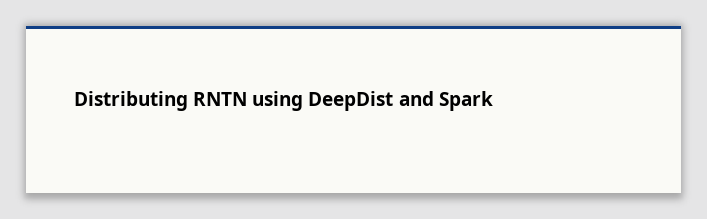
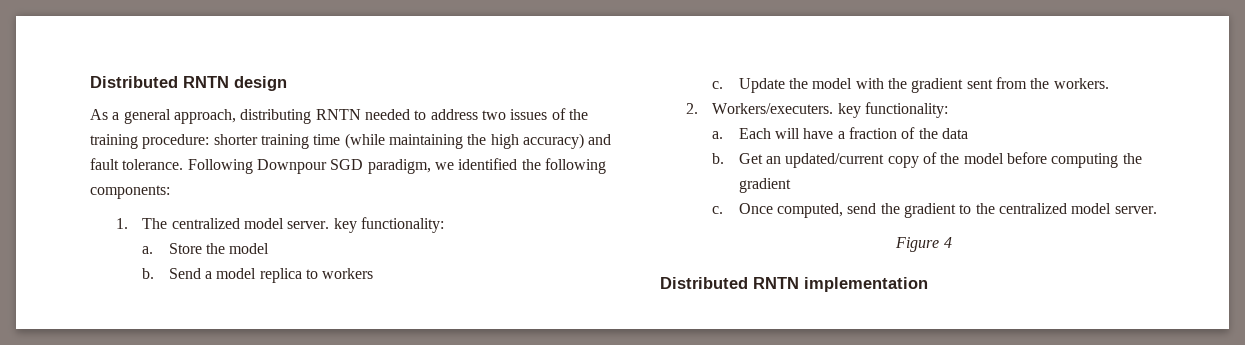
[74,91,493,111] Distributing RNTN using DeepDist and Spark -> [90,76,287,91] [90,108,588,124] [90,133,612,149] [90,158,606,174] [90,185,170,199] [116,217,445,233] [142,243,270,254] [142,268,374,283] [712,77,1109,93] [686,102,949,118] [712,127,968,139] [712,152,1142,168] [738,178,791,193] [712,203,1157,218] [895,237,952,252] [660,277,928,292] Distributed RNTN design // As a general approach, distributing RNTN needed to address two issues of the training procedure: shorter training time (while maintaining the high accuracy) and fault tolerance. Following Downpour SGD paradigm, we identified the following components: // 1. The centralized model server. key functionality: // a. Store the model // b. Send a model replica to workers // c. Update the model with the gradient sent from the workers. // 2. Workers/executers. key functionality: // a. Each will have a fraction of the data // b. Get an updated/current copy of the model before computing the gradient // c. Once computed, send the gradient to the centralized model server. // Figure 4 // Distributed RNTN implementation

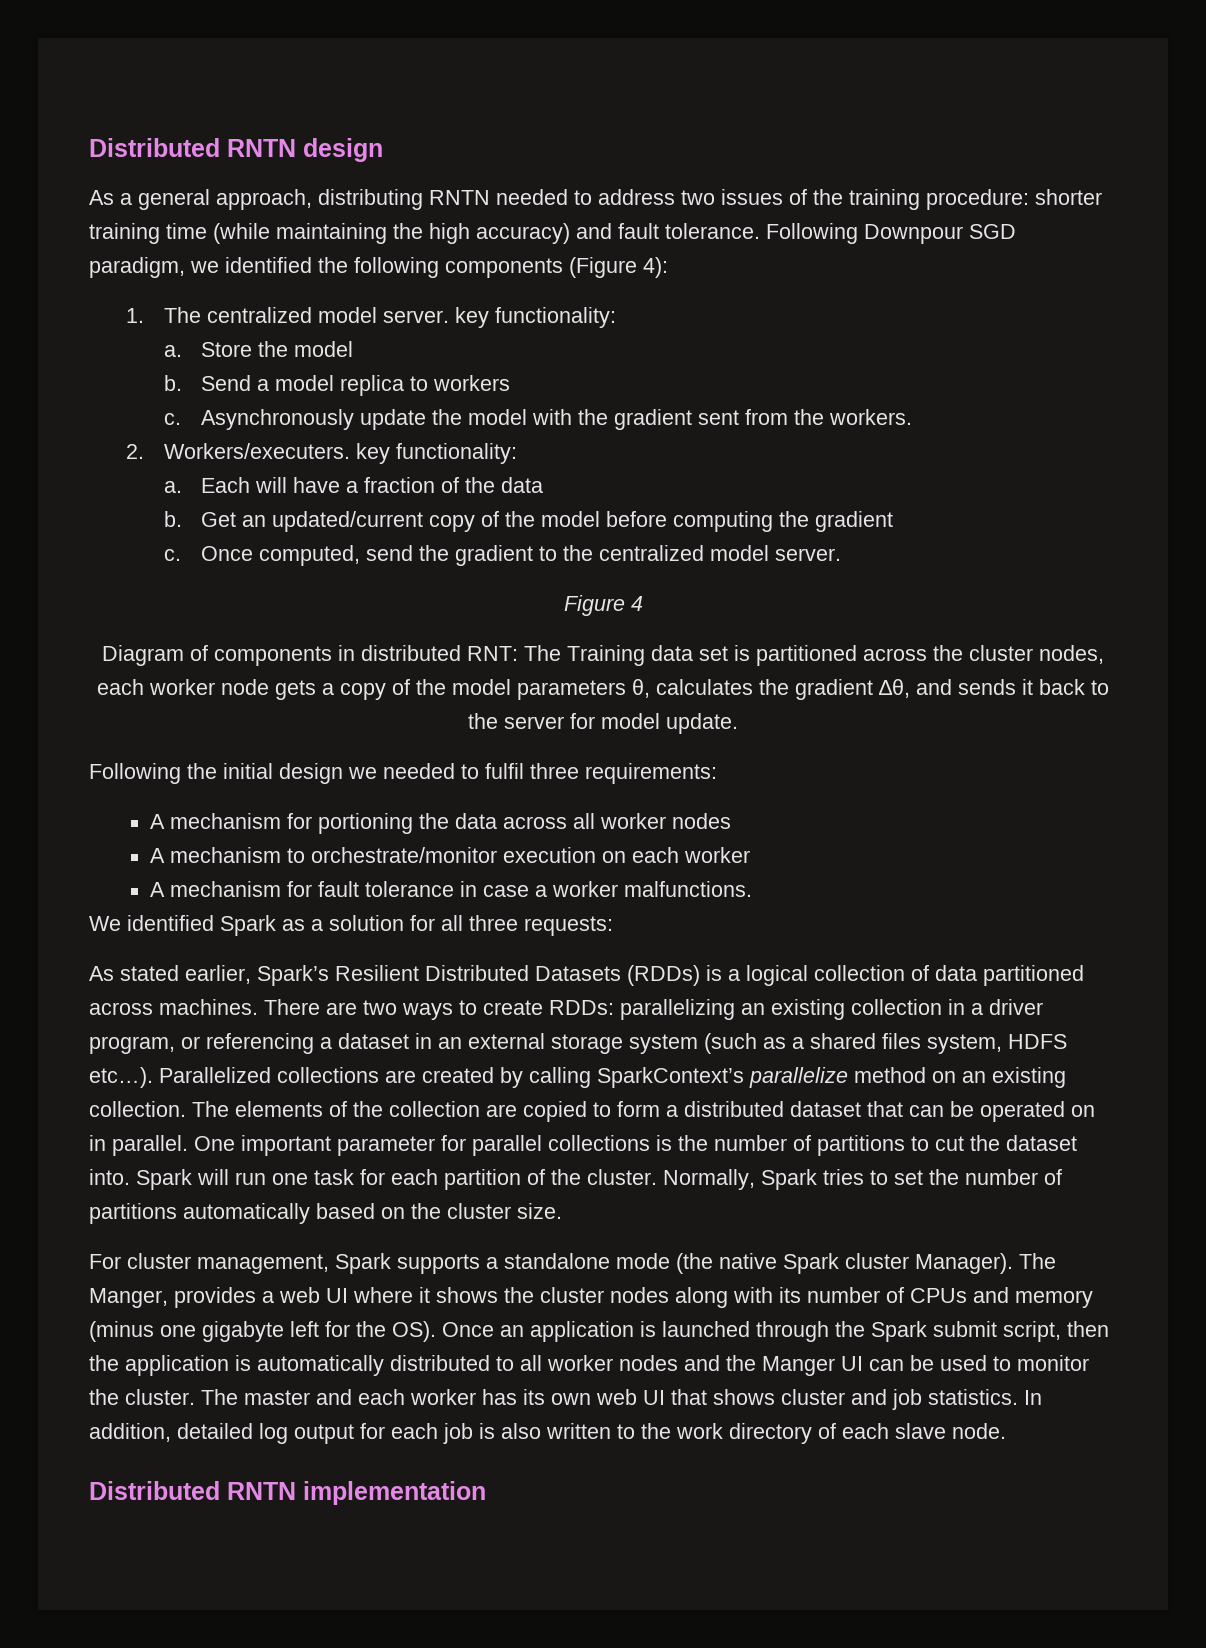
[90,185,170,199] components: -> [445,257,668,278] components (Figure 4):
[738,78,785,93] Update -> [200,409,426,430] Asynchronously update
(952, 242) none -> [102,645,1104,666] [97,679,1109,700] [468,713,738,734] [89,763,717,784] [149,813,731,834] [149,847,750,863] [149,881,752,897] [89,915,613,936] [89,965,1084,986] [89,999,1043,1020] [89,1033,1067,1054] [89,1067,1066,1088] [89,1101,1095,1122] [89,1135,1077,1156] [89,1169,1062,1190] [89,1203,562,1224] [89,1253,1056,1274] [89,1287,1093,1308] [89,1321,1109,1342] [89,1355,1089,1376] [89,1389,1042,1410] [89,1423,1006,1444] // Diagram of components in distributed RNT: The Training data set is partitioned across the cluster nodes, each worker node gets a copy of the model parameters θ, calculates the gradient ∆θ, and sends it back to the server for model update. // Following the initial design we needed to fulfil three requirements: // A mechanism for portioning the data across all worker nodes // A mechanism to orchestrate/monitor execution on each worker // A mechanism for fault tolerance in case a worker malfunctions. // We identified Spark as a solution for all three requests: // As stated earlier, Spark’s Resilient Distributed Datasets (RDDs) is a logical collection of data partitioned across machines. There are two ways to create RDDs: parallelizing an existing collection in a driver program, or referencing a dataset in an external storage system (such as a shared files system, HDFS etc…). Parallelized collections are created by calling SparkContext’s parallelize method on an existing collection. The elements of the collection are copied to form a distributed dataset that can be operated on in parallel. One important parameter for parallel collections is the number of partitions to cut the dataset into. Spark will run one task for each partition of the cluster. Normally, Spark tries to set the number of partitions automatically based on the cluster size. // For cluster management, Spark supports a standalone mode (the native Spark cluster Manager). The Manger, provides a web UI where it shows the cluster nodes along with its number of CPUs and memory (minus one gigabyte left for the OS). Once an application is launched through the Spark submit script, then the application is automatically distributed to all worker nodes and the Manger UI can be used to monitor the cluster. The master and each worker has its own web UI that shows cluster and job statistics. In addition, detailed log output for each job is also written to the work directory of each slave node.

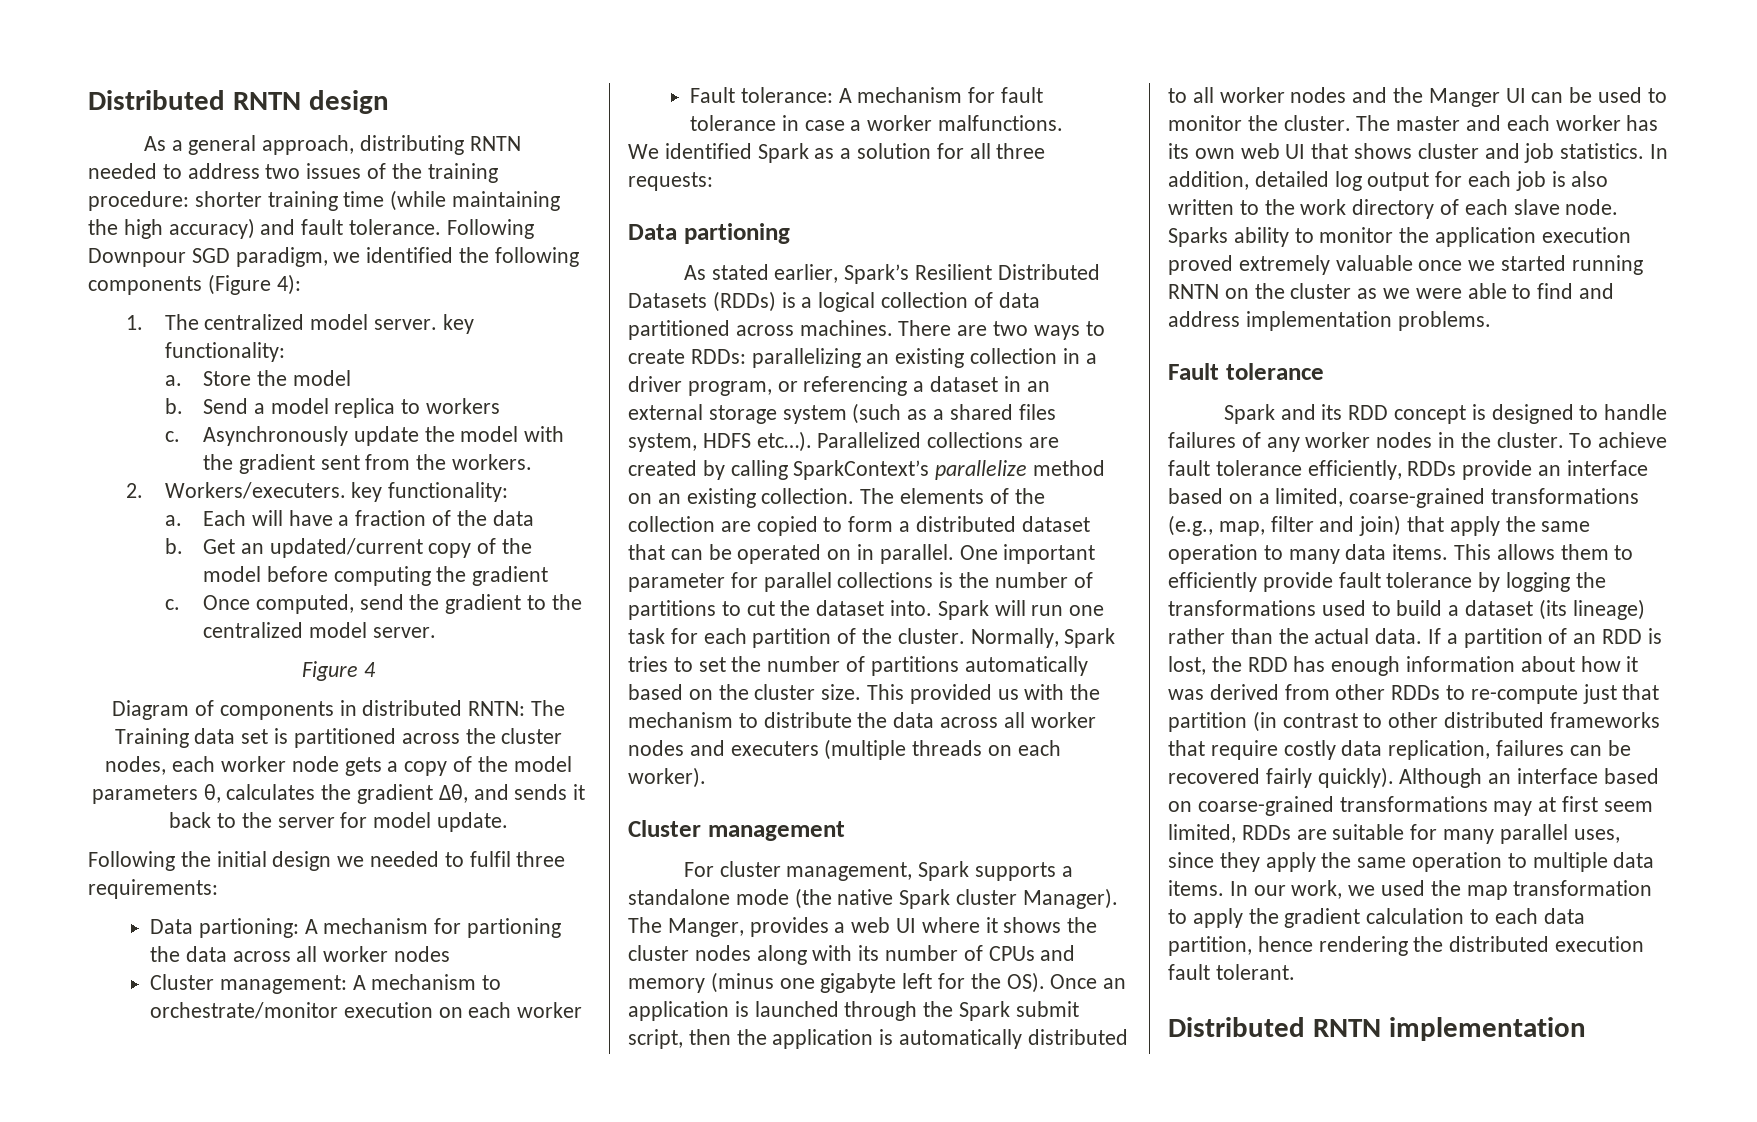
[467,646,518,661] RNT: -> [468,701,526,716] RNTN:
[149,813,413,834] A mechanism for portioning -> [149,918,562,938] Data partioning: A mechanism for partioning
(731, 821) none -> [149,974,347,994] Cluster management:
(750, 855) none -> [689,87,833,103] Fault tolerance:
(613, 926) none -> [628,223,790,244] // Data partioning
(562, 1211) none -> [867,684,1101,704] [628,712,1096,728] [628,739,1061,760] [628,767,706,788] [628,820,845,841] This provided us with the mechanism to distribute the data across all worker nodes and executers (multiple threads on each worker). // Cluster management
(1006, 1431) none -> [1168,227,1631,247] [1168,255,1643,275] [1168,283,1615,299] [1168,311,1491,331] [1168,363,1324,380] [1223,404,1668,424] [1168,432,1668,452] [1168,460,1648,480] [1168,488,1640,508] [1168,515,1591,536] [1168,544,1634,564] [1168,572,1606,592] [1168,599,1645,620] [1168,628,1662,648] [1168,656,1639,676] [1168,684,1660,704] [1168,711,1660,732] [1168,740,1631,760] [1168,767,1659,788] [1168,796,1653,816] [1168,824,1620,844] [1168,852,1655,872] [1168,880,1653,900] [1168,908,1585,928] [1168,936,1645,956] [1168,964,1295,980] Sparks ability to monitor the application execution proved extremely valuable once we started running RNTN on the cluster as we were able to find and address implementation problems. // Fault tolerance // Spark and its RDD concept is designed to handle failures of any worker nodes in the cluster. To achieve fault tolerance efficiently, RDDs provide an interface based on a limited, coarse-grained transformations (e.g., map, filter and join) that apply the same operation to many data items. This allows them to efficiently provide fault tolerance by logging the transformations used to build a dataset (its lineage) rather than the actual data. If a partition of an RDD is lost, the RDD has enough information about how it was derived from other RDDs to re-compute just that partition (in contrast to other distributed frameworks that require costly data replication, failures can be recovered fairly quickly). Although an interface based on coarse-grained transformations may at first seem limited, RDDs are suitable for many parallel uses, since they apply the same operation to multiple data items. In our work, we used the map transformation to apply the gradient calculation to each data partition, hence rendering the distributed execution fault tolerant.

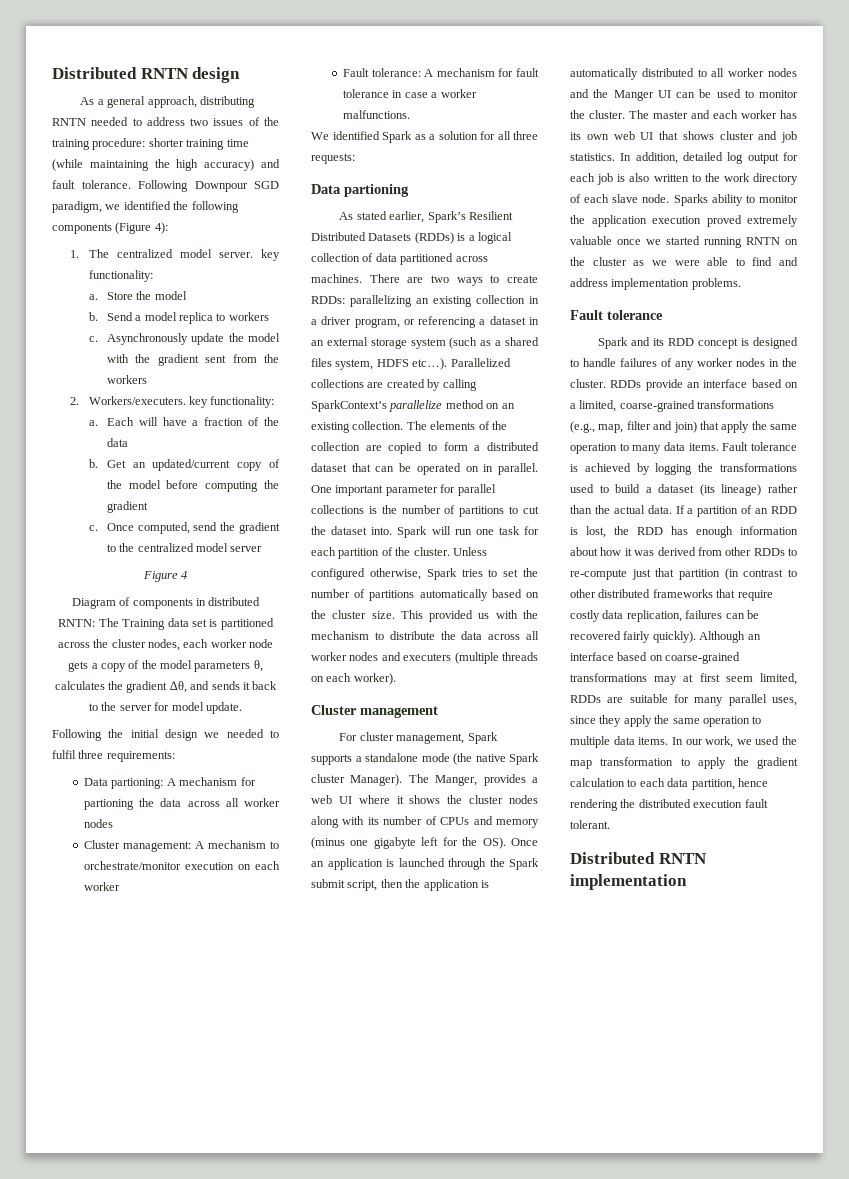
[452,454,533,470] workers. -> [106,375,147,384] workers
[372,627,436,638] server. -> [230,546,263,552] server
[970,628,1059,648] Normally, -> [452,547,487,556] [311,568,421,580] Unless configured otherwise,
[1569,432,1668,448] [1168,460,1402,480] To achieve fault tolerance efficiently, -> (606, 383) none
[1454,544,1634,560] [1168,572,1473,592] This allows them to efficiently provide fault tolerance -> [722,442,797,451] [570,463,631,472] Fault tolerance is achieved

